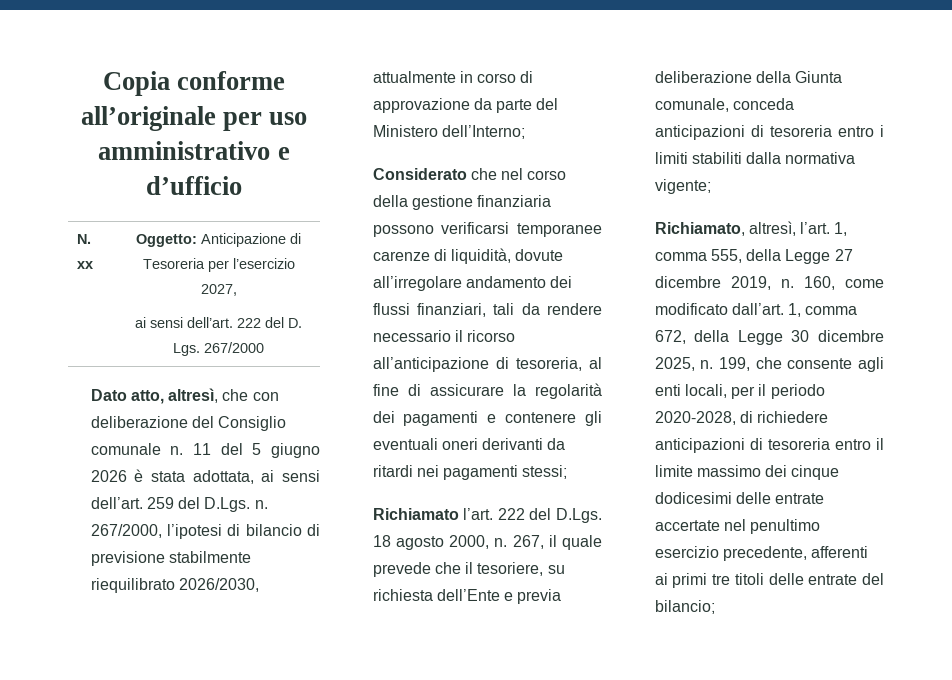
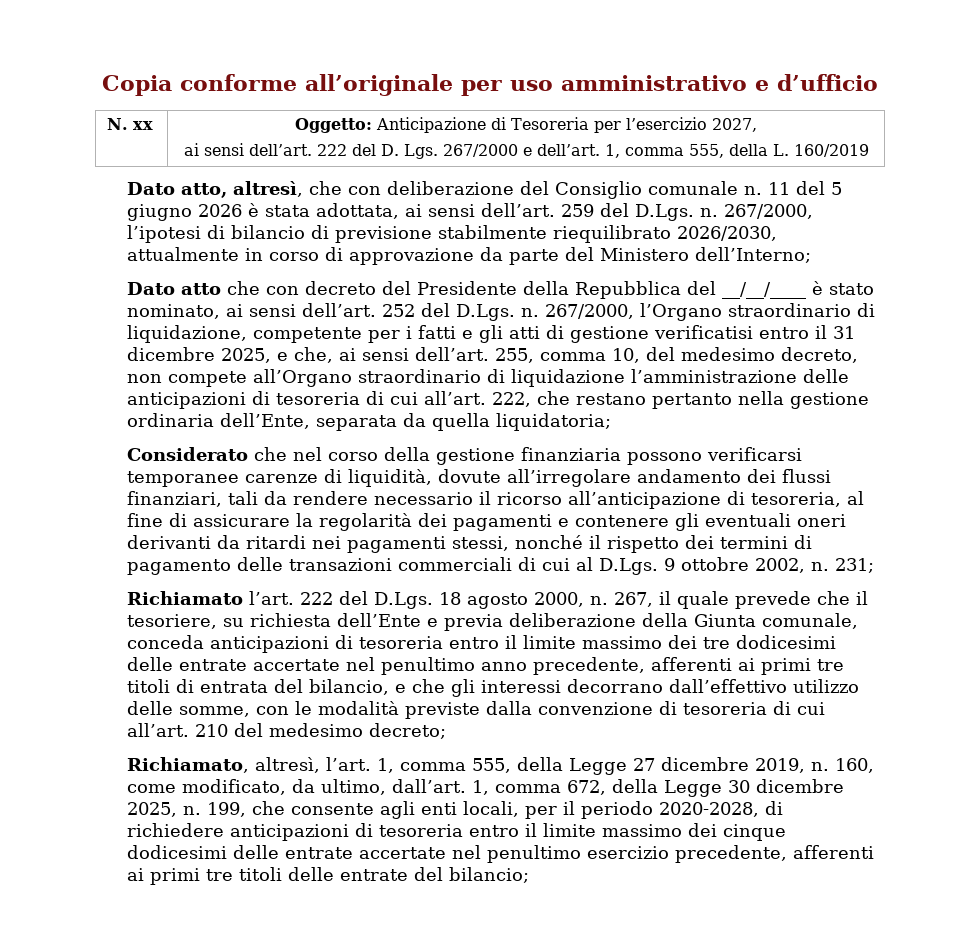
(264, 347) none -> [522,144,869,158] e dell’art. 1, comma 555, della L. 160/2019
(525, 132) none -> [127,281,875,299] [127,303,876,321] [127,325,856,343] [127,347,859,363] [127,369,850,387] [127,391,870,409] [127,413,612,431] // Dato atto che con decreto del Presidente della Repubblica del __/__/____ è stato nominato, ai sensi dell’art. 252 del D.Lgs. n. 267/2000, l’Organo straordinario di liquidazione, competente per i fatti e gli atti di gestione verificatisi entro il 31 dicembre 2025, e che, ai sensi dell’art. 255, comma 10, del medesimo decreto, non compete all’Organo straordinario di liquidazione l’amministrazione delle anticipazioni di tesoreria di cui all’art. 222, che restano pertanto nella gestione ordinaria dell’Ente, separata da quella liquidatoria;
[522,465,568,479] stessi; -> [452,535,813,553] [127,557,875,575] stessi, nonché il rispetto dei termini di pagamento delle transazioni commerciali di cui al D.Lgs. 9 ottobre 2002, n. 231;
[880,125,884,137] [654,152,856,164] [654,179,711,194] i limiti stabiliti dalla normativa vigente; -> [505,635,837,649] [127,657,845,675] [127,679,860,697] [127,701,826,719] [127,723,447,739] il limite massimo dei tre dodicesimi delle entrate accertate nel penultimo anno precedente, afferenti ai primi tre titoli di entrata del bilancio, e che gli interessi decorrano dall’effettivo utilizzo delle somme, con le modalità previste dalla convenzione di tesoreria di cui all’art. 210 del medesimo decreto;
[654,303,728,315] modificato -> [182,779,387,795] modificato, da ultimo,

